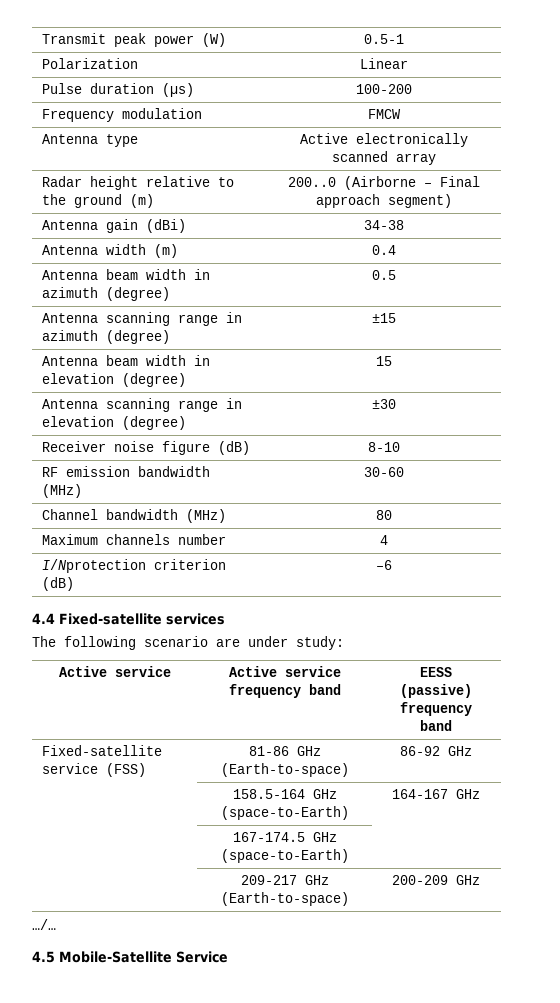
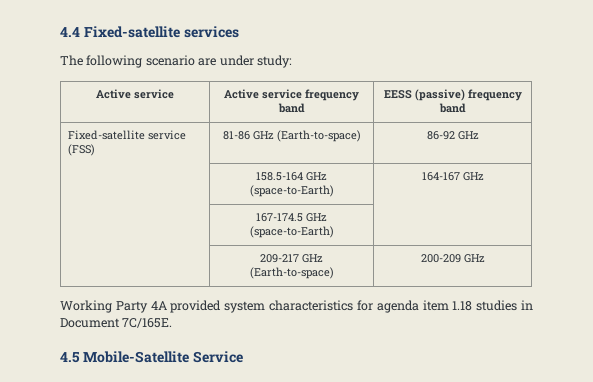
[42,33,227,47] [364,34,404,44] [42,58,139,69] [360,58,408,69] [42,83,195,97] [356,84,412,94] [42,108,203,122] [368,109,401,119] [42,134,139,147] [300,133,468,147] [332,151,436,165] [42,176,235,190] [42,194,155,208] [288,176,480,190] [316,194,452,208] [42,219,187,233] [364,220,404,230] [42,244,179,258] [372,245,396,255] [42,269,211,280] [42,287,171,301] [372,270,396,280] [42,312,243,326] [42,330,171,344] [372,313,396,323] [42,355,211,366] [42,373,187,387] [376,356,392,366] [42,398,243,412] [42,416,187,430] [372,399,396,409] [42,441,251,455] [368,442,400,452] [42,466,211,477] [42,484,83,498] [364,467,404,477] [42,509,227,523] [376,510,392,520] [42,534,227,545] [380,535,388,545] [42,559,227,573] [42,577,75,591] [376,560,392,570] Transmit peak power (W) | 0.5-1 // Polarization | Linear // Pulse duration (µs) | 100-200 // Frequency modulation | FMCW // Antenna type | Active electronically scanned array // Radar height relative to the ground (m) | 200..0 (Airborne – Final approach segment) // Antenna gain (dBi) | 34-38 // Antenna width (m) | 0.4 // Antenna beam width in azimuth (degree) | 0.5 // Antenna scanning range in azimuth (degree) | ±15 // Antenna beam width in elevation (degree) | 15 // Antenna scanning range in elevation (degree) | ±30 // Receiver noise figure (dB) | 8-10 // RF emission bandwidth (MHz) | 30-60 // Channel bandwidth (MHz) | 80 // Maximum channels number | 4 // I/Nprotection criterion (dB) | –6 // -> (60, 32) none
[32,919,56,930] …/… -> [60,300,533,313] [60,318,173,328] Working Party 4A provided system characteristics for agenda item 1.18 studies in Document 7C/165E.

